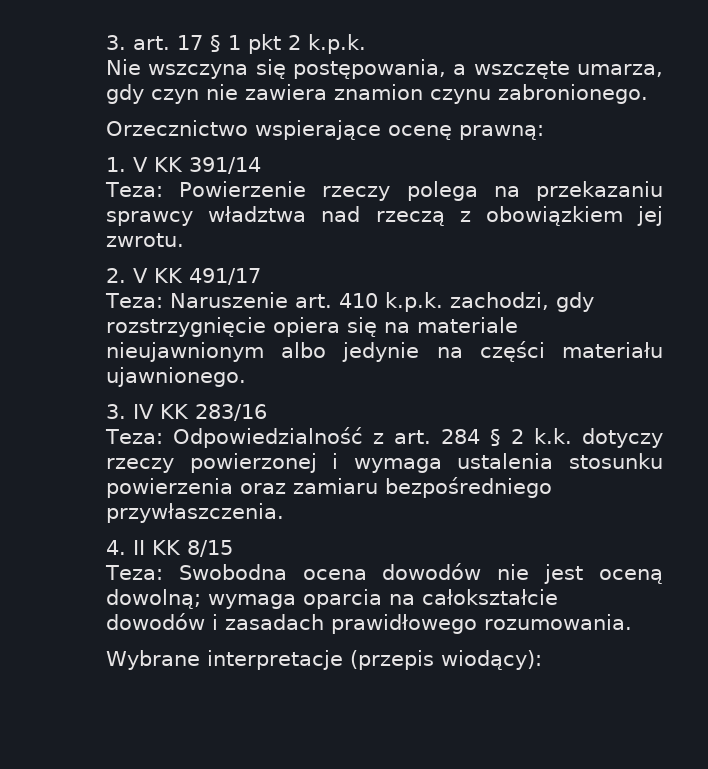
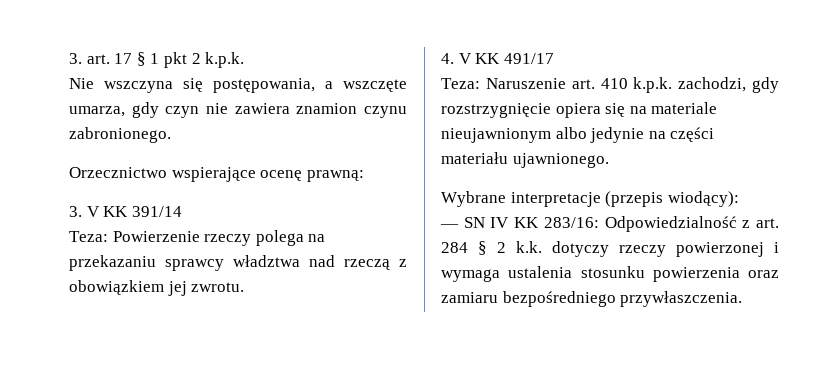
[106,157,126,172] 1. -> [69,206,82,217] 3.
[106,268,126,283] 2. -> [441,53,454,64] 4.
[106,404,267,421] [105,429,163,444] 3. IV KK 283/16 // Teza: -> [441,191,739,207] [440,217,599,228] Wybrane interpretacje (przepis wiodący): // — SN IV KK 283/16:
[106,540,233,557] [105,563,663,584] [106,589,558,609] [106,613,632,634] [106,650,542,670] // 4. II KK 8/15 // Teza: Swobodna ocena dowodów nie jest oceną dowolną; wymaga oparcia na całokształcie dowodów i zasadach prawidłowego rozumowania. // Wybrane interpretacje (przepis wiodący): -> (743, 299) none

